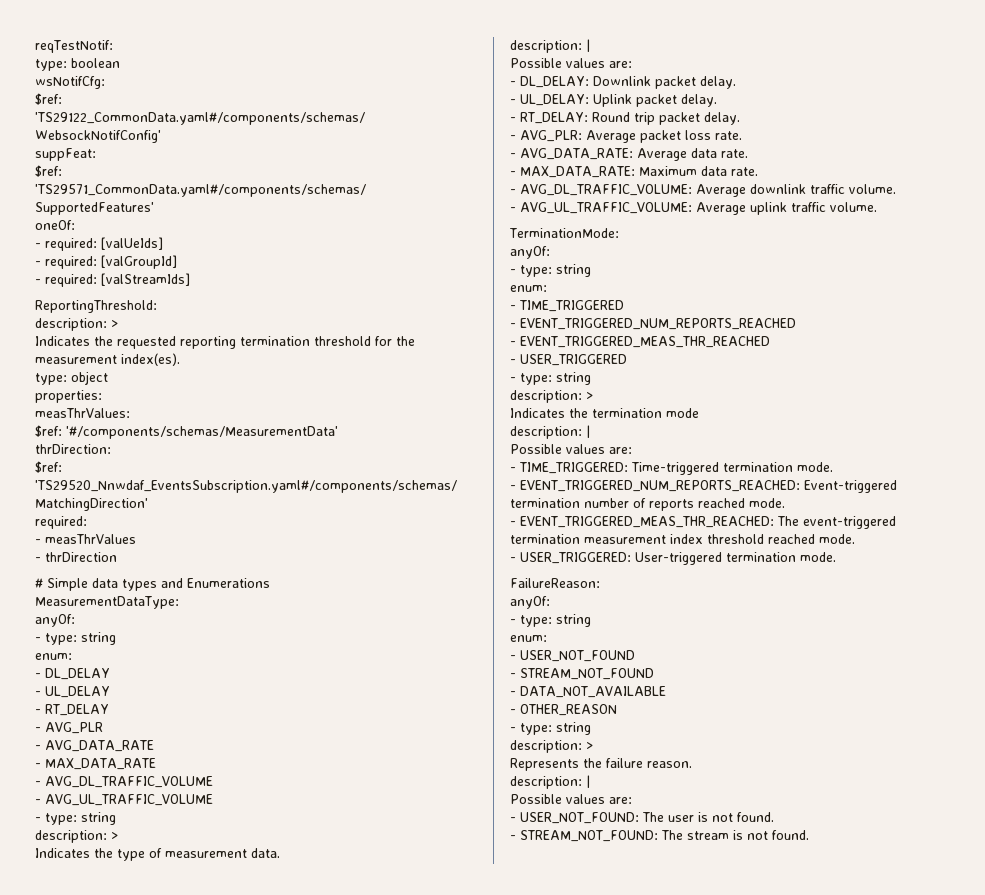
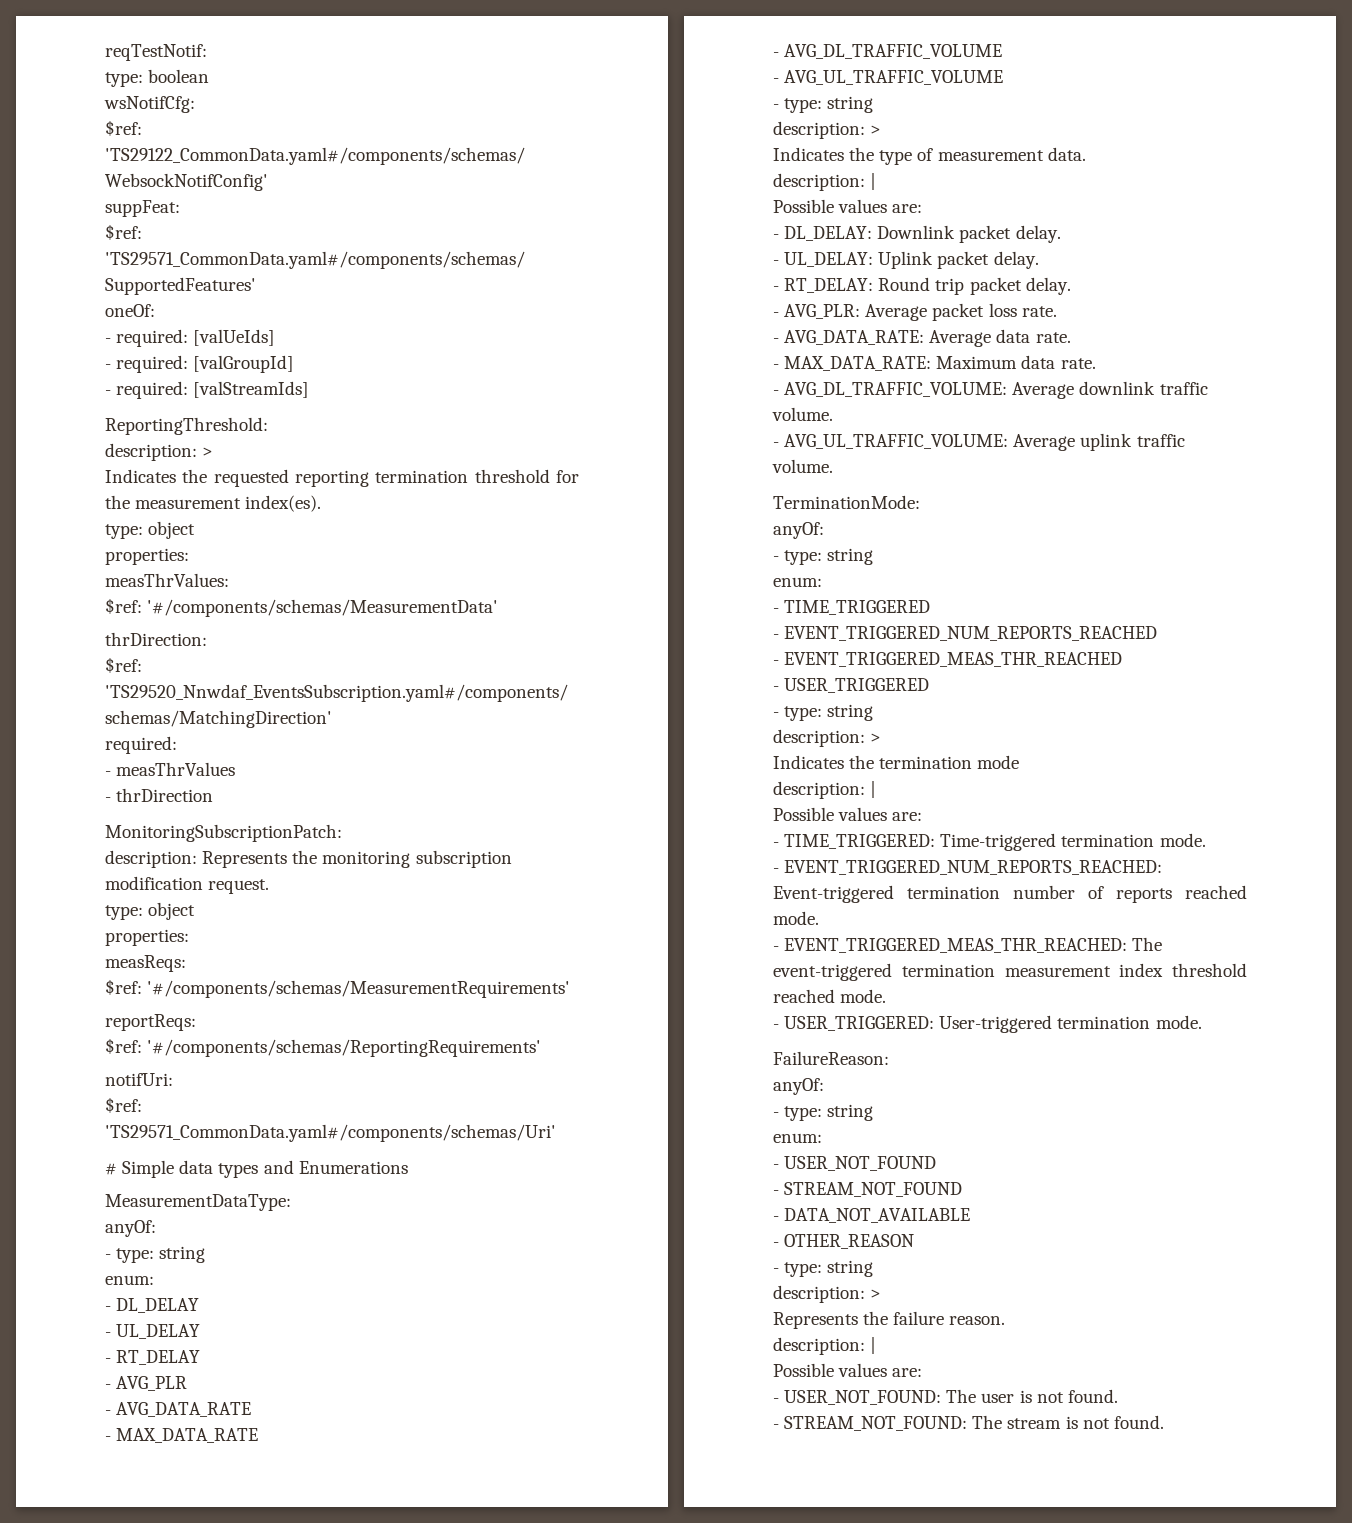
(117, 557) none -> [105,824,342,842] [105,850,512,868] [105,876,270,894] [105,902,196,920] [105,929,189,946] [105,955,186,972] [105,979,571,998] [105,1014,196,1031] [105,1038,542,1057] [105,1073,173,1086] [105,1097,142,1113] [105,1124,556,1142] // MonitoringSubscriptionPatch: // description: Represents the monitoring subscription modification request. // type: object // properties: // measReqs: // $ref: '#/components/schemas/MeasurementRequirements' // reportReqs: // $ref: '#/components/schemas/ReportingRequirements' // notifUri: // $ref: 'TS29571_CommonData.yaml#/components/schemas/Uri'

